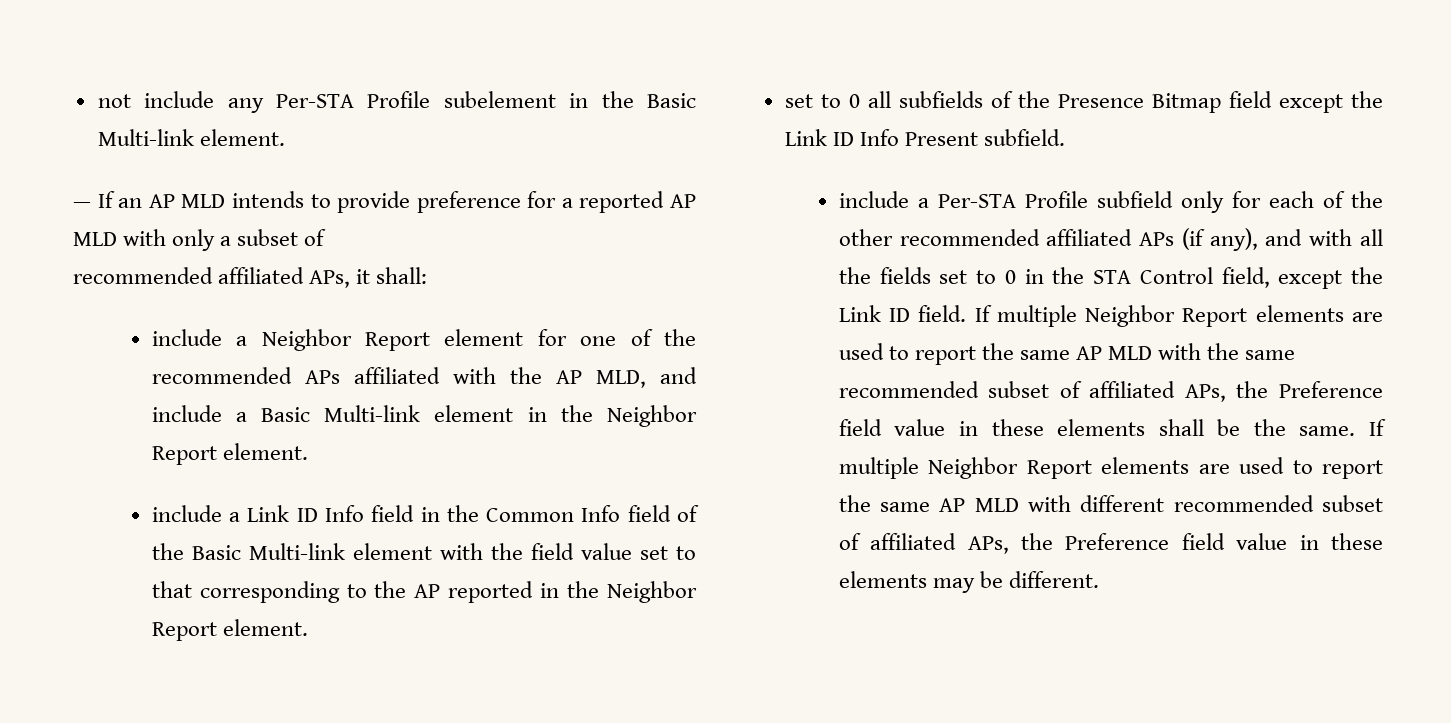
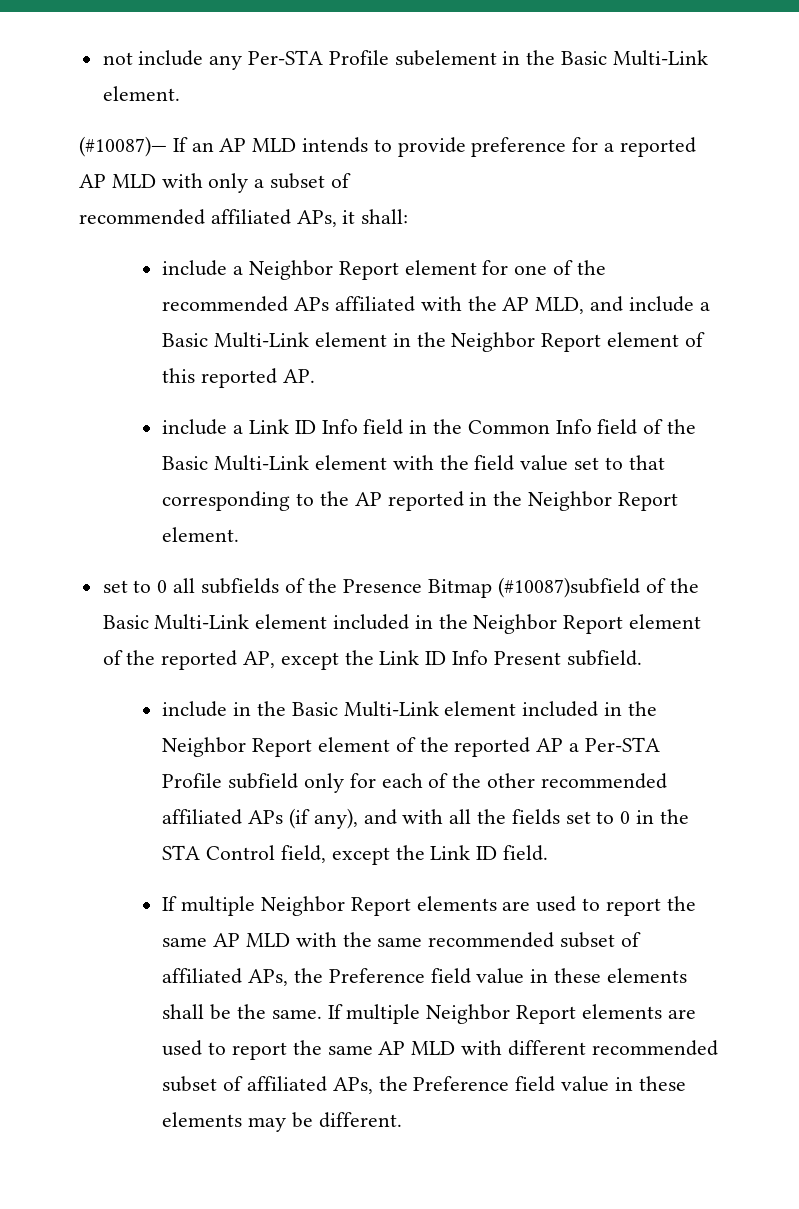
[97,129,285,146] [73,202,91,208] Multi-link element. // — -> [612,50,708,66] [102,86,180,101] [79,136,167,157] Multi-Link element. // (#10087)—
[324,405,421,422] Multi-link -> [214,332,310,348] Multi-Link
[222,443,308,460] element. -> [607,332,705,347] [162,368,316,388] element of this reported AP.
[248,543,345,560] Multi-link -> [214,455,310,471] Multi-Link
[1228,91,1272,108] field -> [497,577,699,598] [102,614,702,634] [102,650,276,670] (#10087)subfield of the Basic Multi-Link element included in the Neighbor Report element of the reported AP,
(909, 199) none -> [233,701,657,717] [162,737,564,757] in the Basic Multi-Link element included in the Neighbor Report element of the reported AP
(967, 313) none -> (549, 853) //

